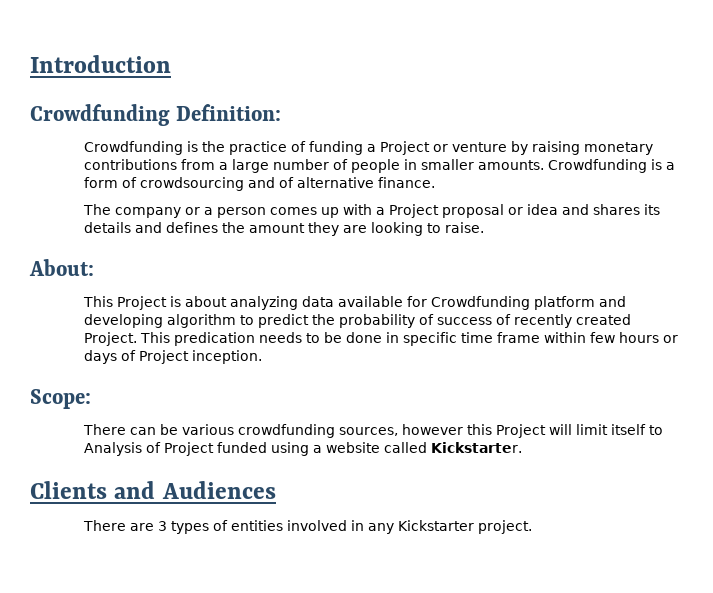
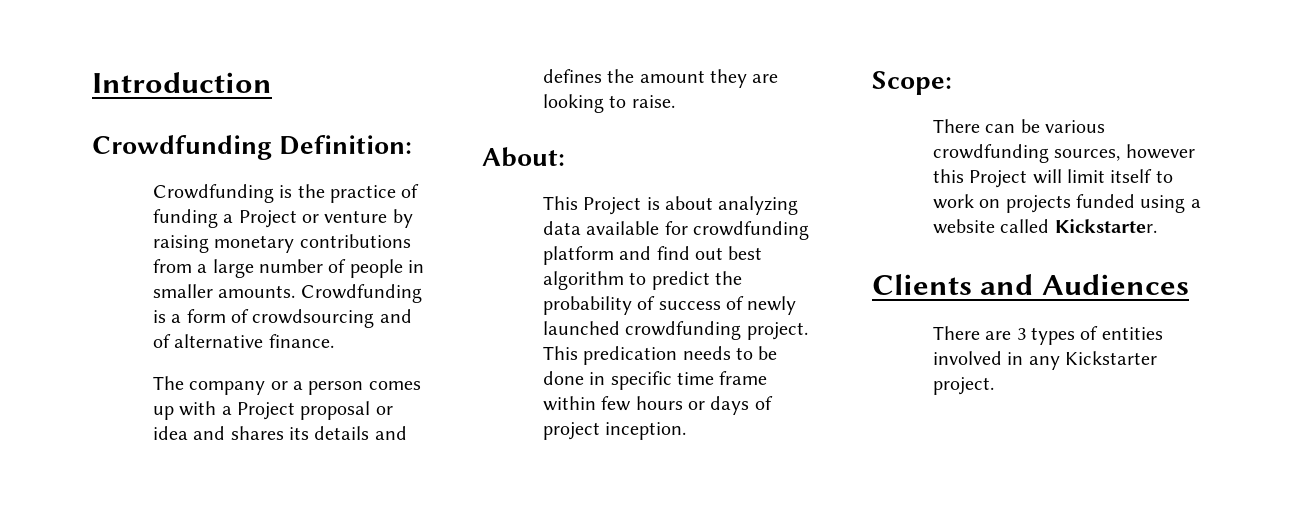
[430,296,530,310] Crowdfunding -> [693,221,810,240] crowdfunding
[83,314,163,328] developing -> [656,246,763,260] find out best
[513,314,631,328] [83,332,137,346] recently created Project. -> [747,296,797,315] [542,321,808,340] newly launched crowdfunding project.
[138,350,189,364] Project -> [542,422,600,440] project
[83,442,214,456] Analysis of Project -> [932,194,1071,213] work on projects

